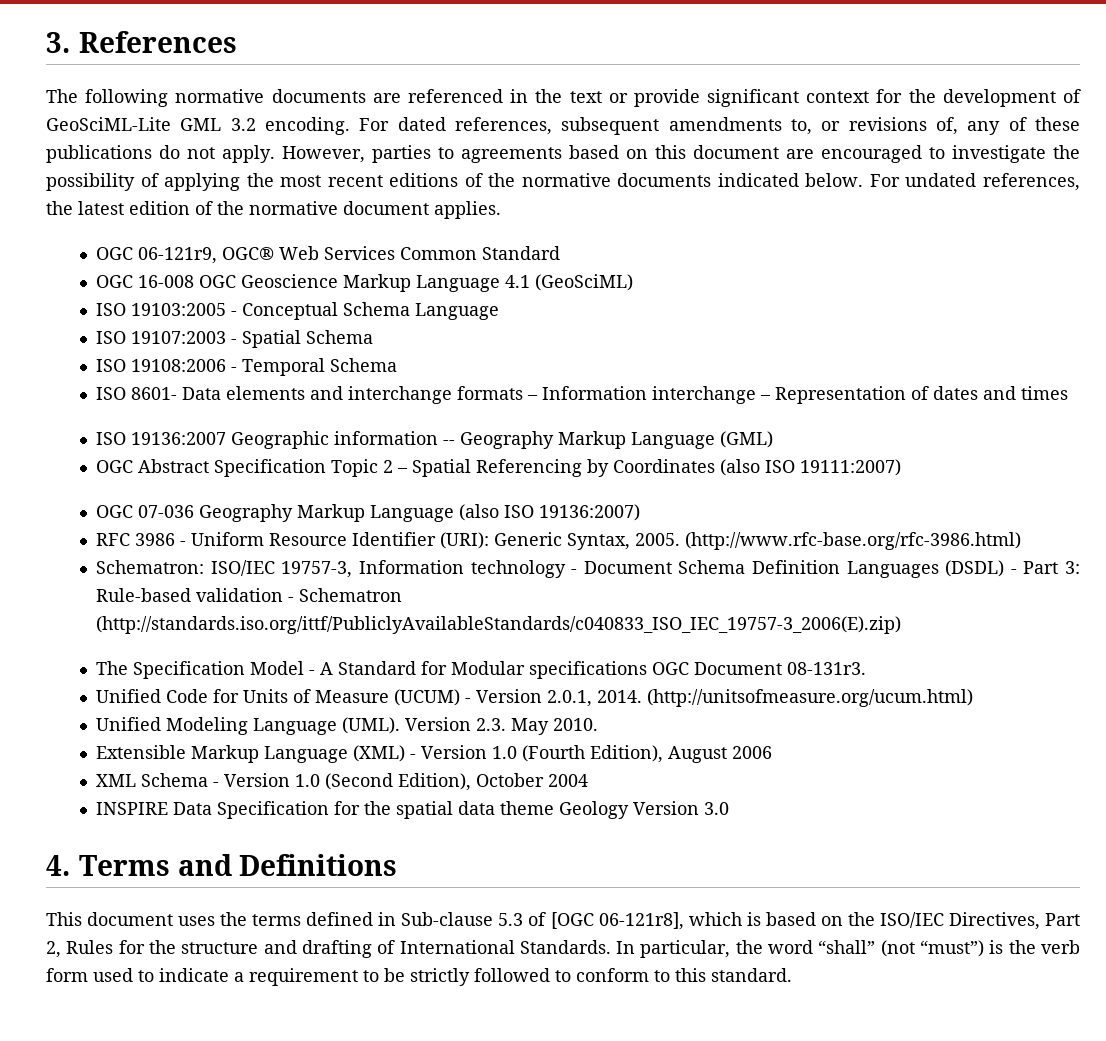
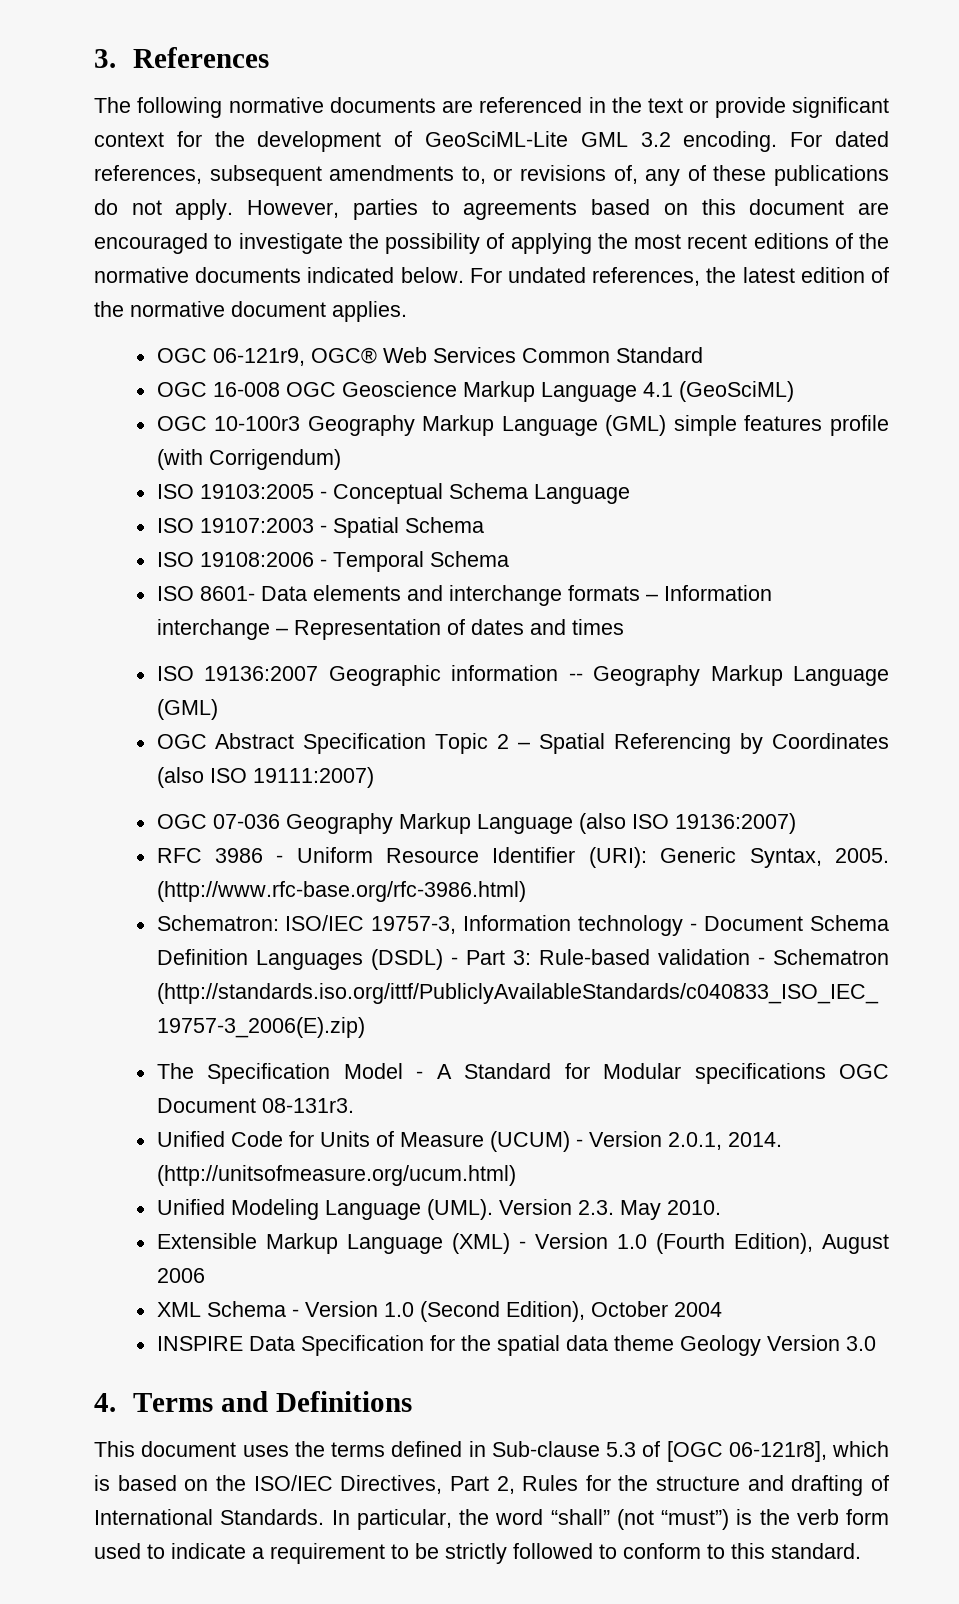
(634, 282) none -> [156,415,890,436] [156,449,341,470] // OGC 10-100r3 Geography Markup Language (GML) simple features profile (with Corrigendum)

